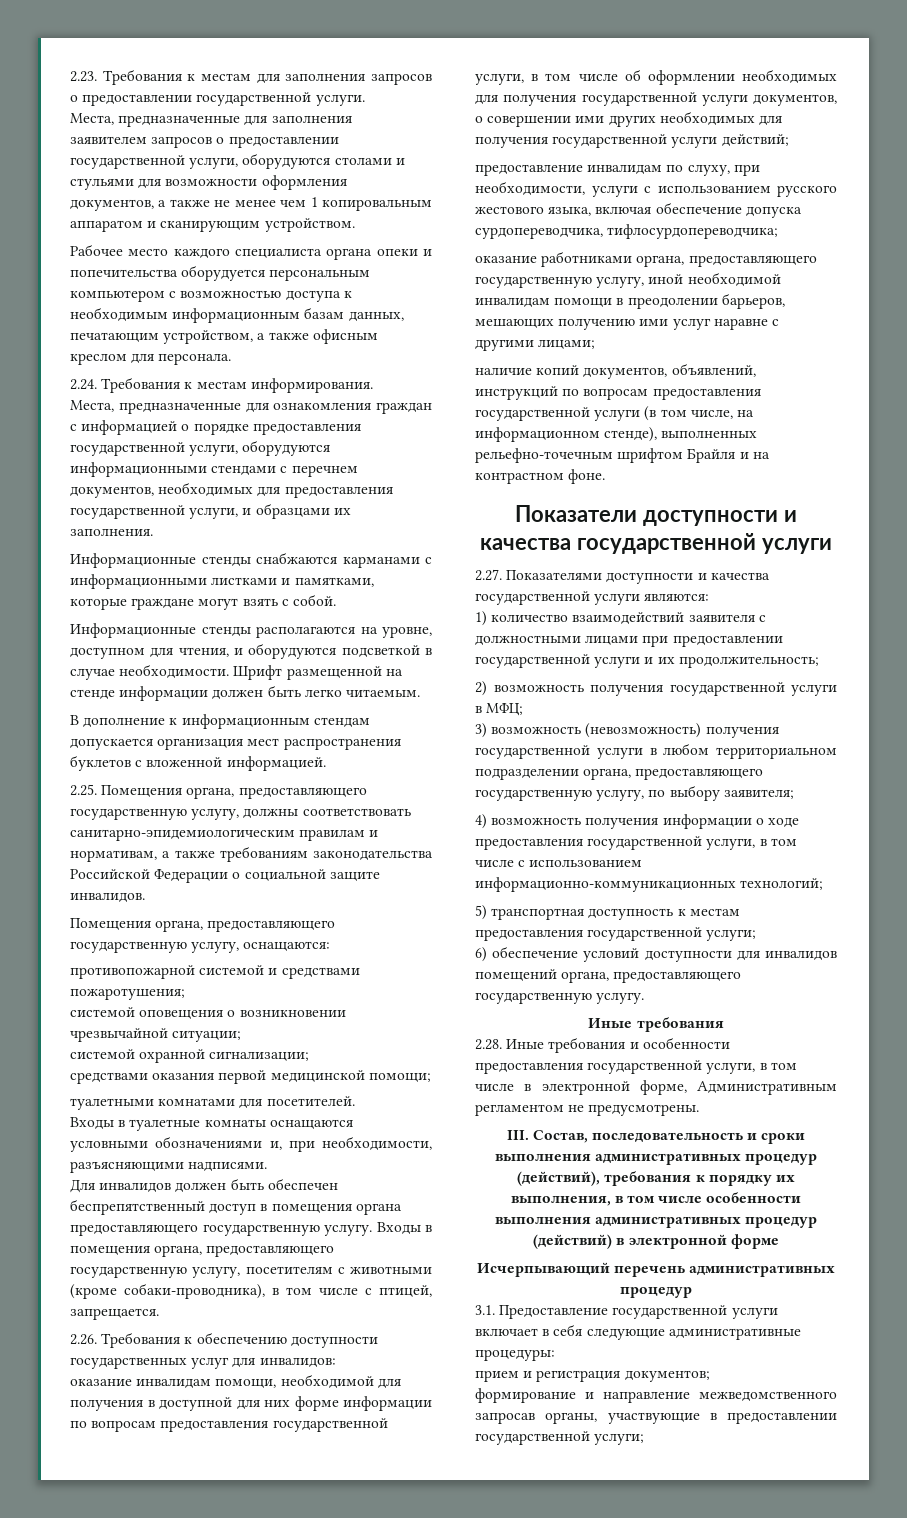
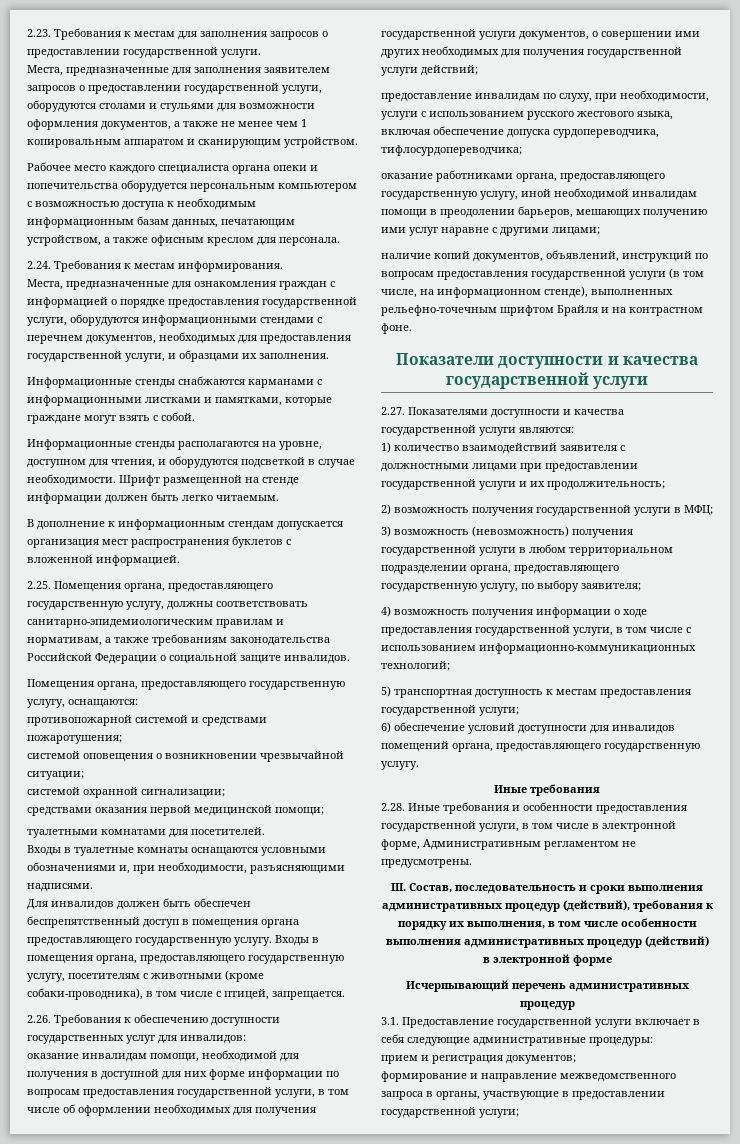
[475,1412,535,1424] запросав -> [381,1091,433,1100] запроса в

